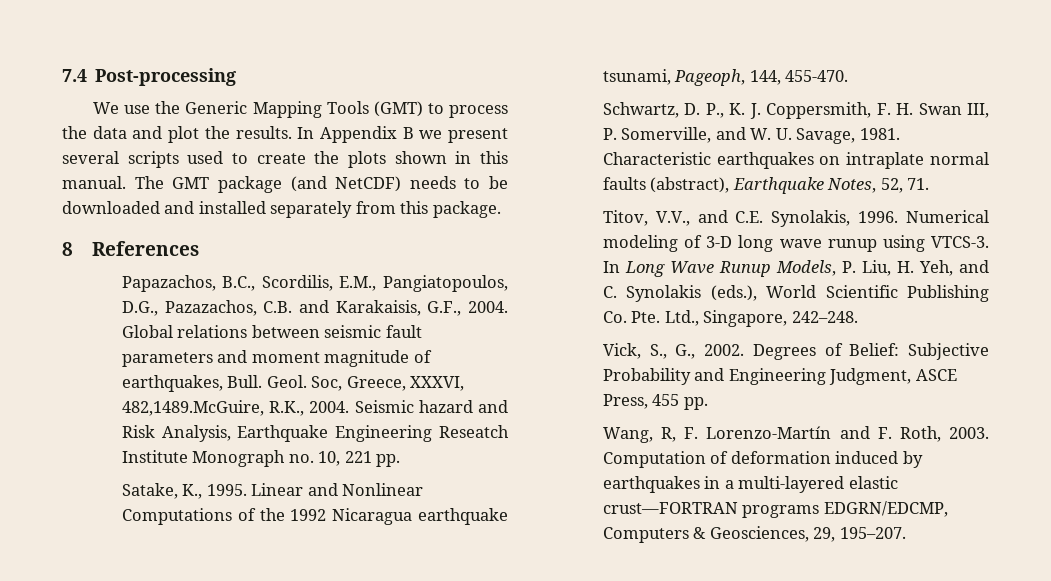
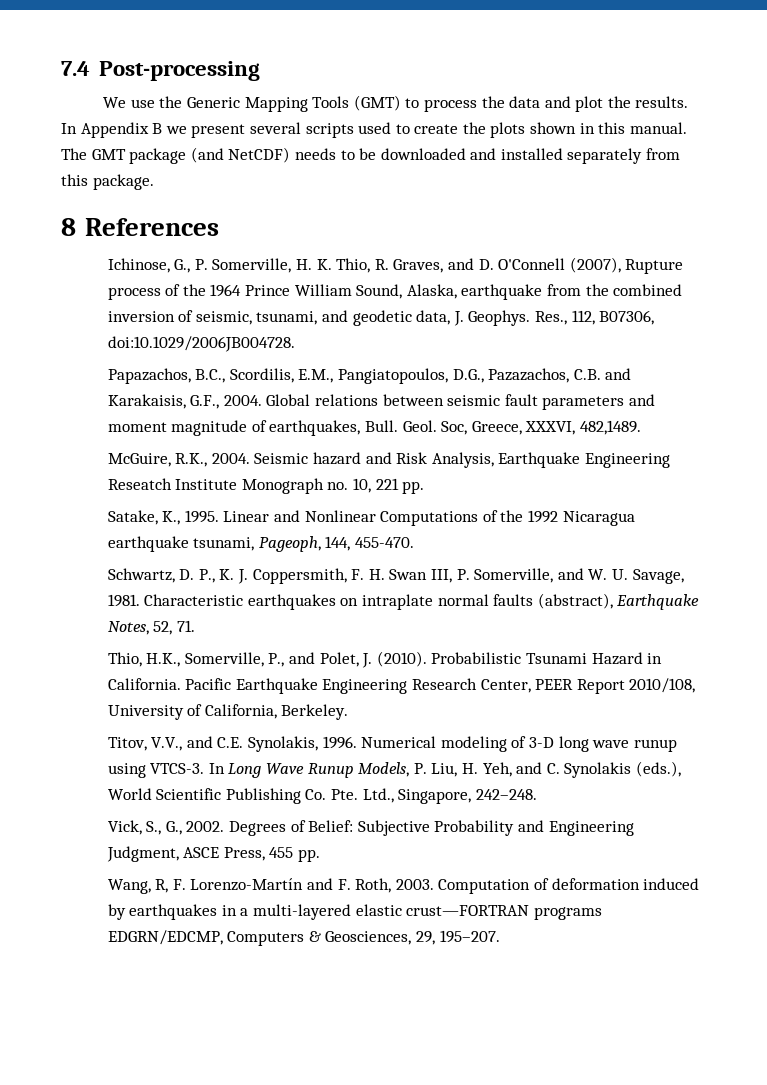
(199, 248) none -> [107,257,684,274] [107,284,683,300] [107,310,655,326] [107,336,295,352] // Ichinose, G., P. Somerville, H. K. Thio, R. Graves, and D. O'Connell (2007), Rupture process of the 1964 Prince William Sound, Alaska, earthquake from the combined inversion of seismic, tsunami, and geodetic data, J. Geophys. Res., 112, B07306, doi:10.1029/2006JB004728.
[121,400,264,416] 482,1489.McGuire, -> [580,420,642,435] [107,453,171,467] 482,1489. // McGuire,
(930, 184) none -> [107,651,663,668] [107,678,696,694] [107,704,349,720] // Thio, H.K., Somerville, P., and Polet, J. (2010). Probabilistic Tsunami Hazard in California. Pacific Earthquake Engineering Research Center, PEER Report 2010/108, University of California, Berkeley.

